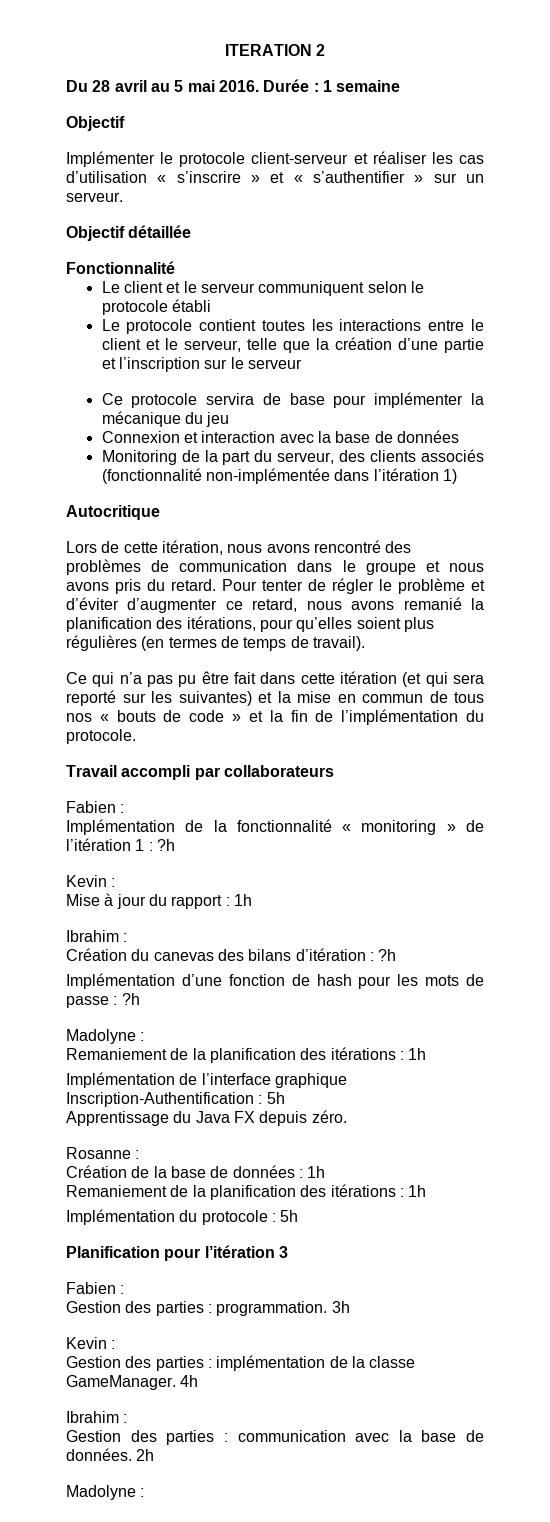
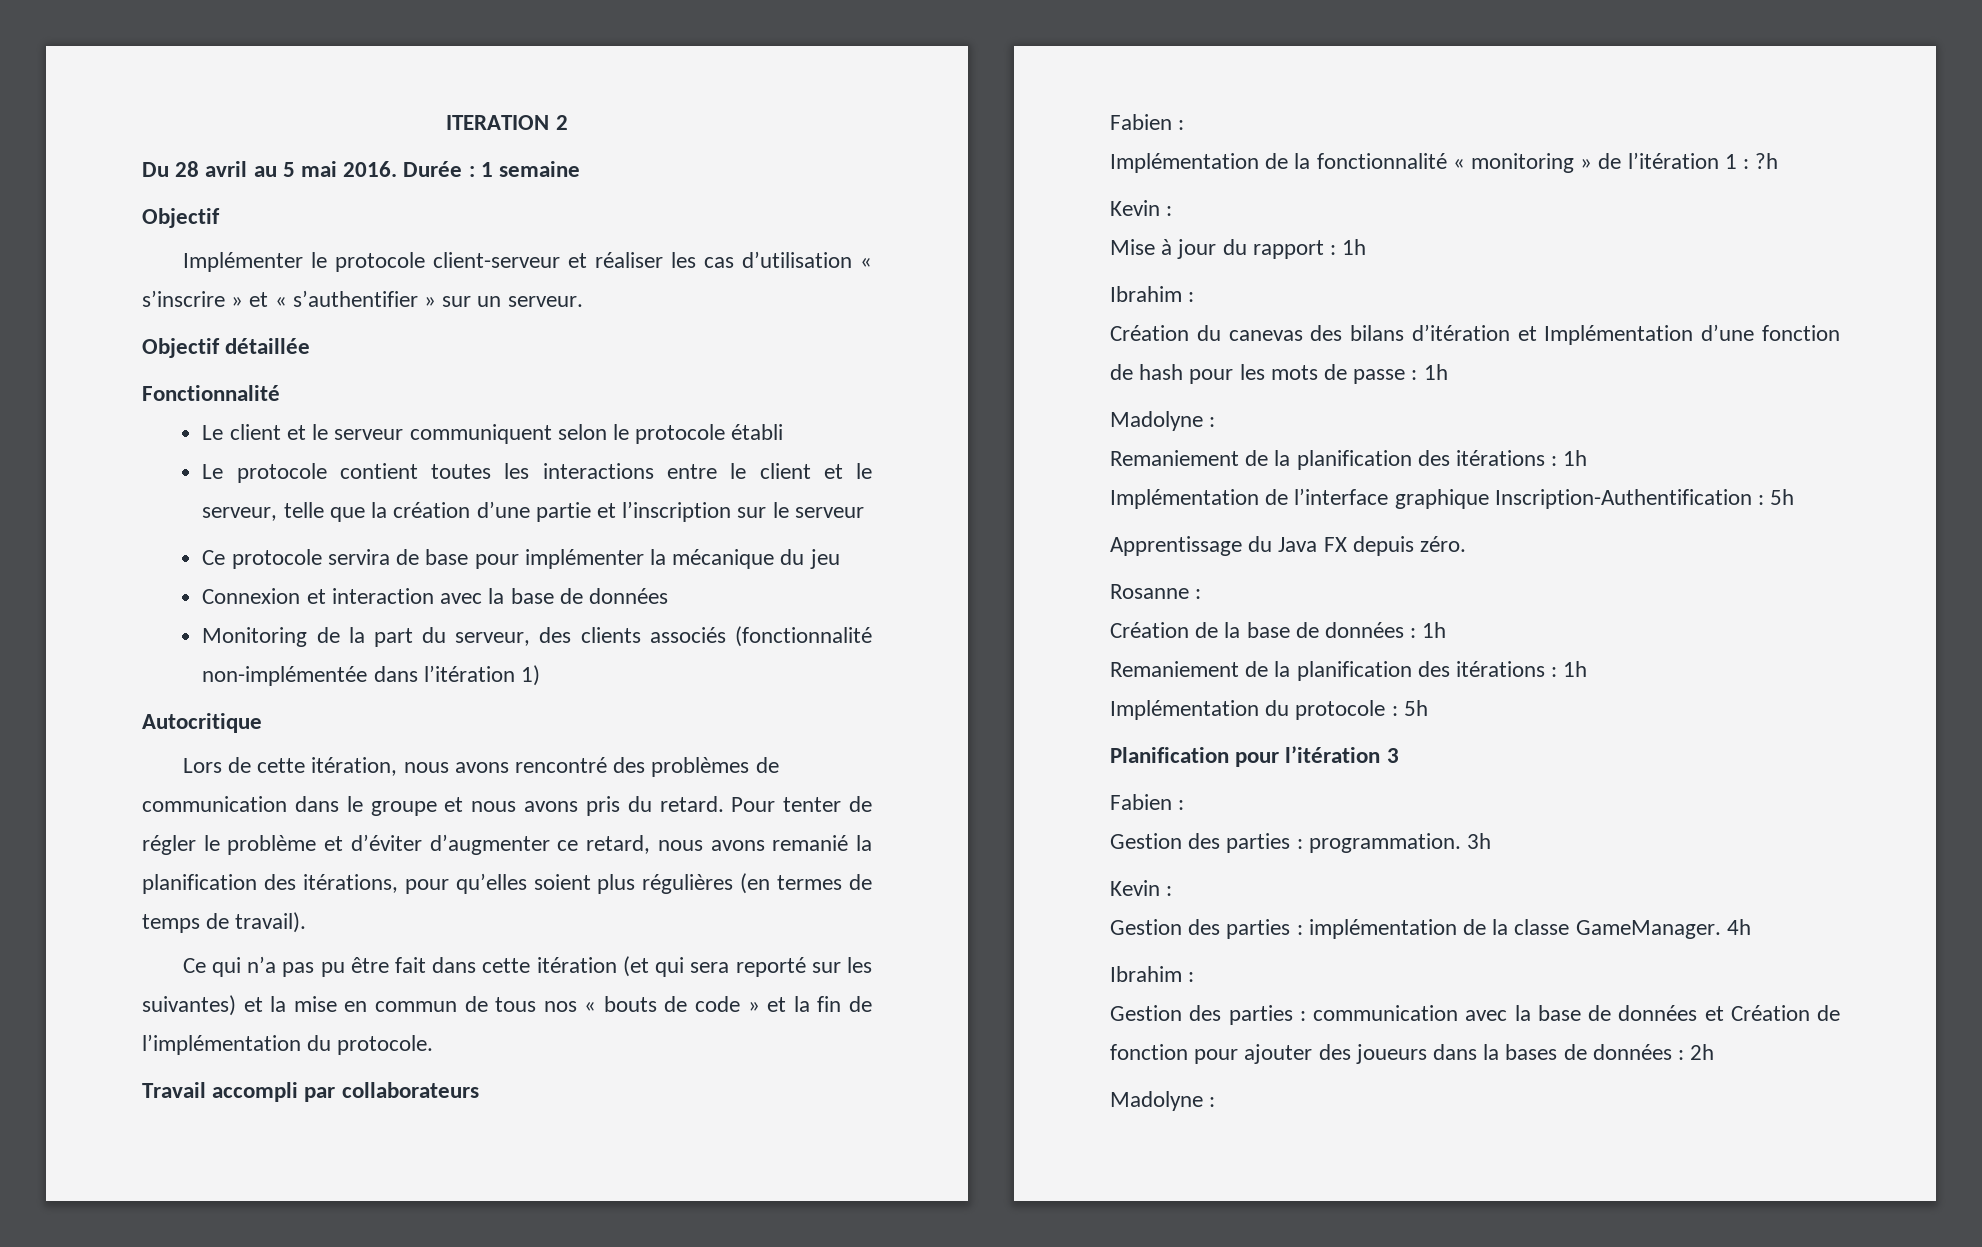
[369,949,397,961] : ?h // -> [1517,326,1537,341] et
[121,993,140,1005] ?h -> [1423,364,1448,380] 1h
[66,1448,132,1461] données. -> [1618,1005,1840,1021] [1110,1044,1685,1064] données et Création de fonction pour ajouter des joueurs dans la bases de données :

